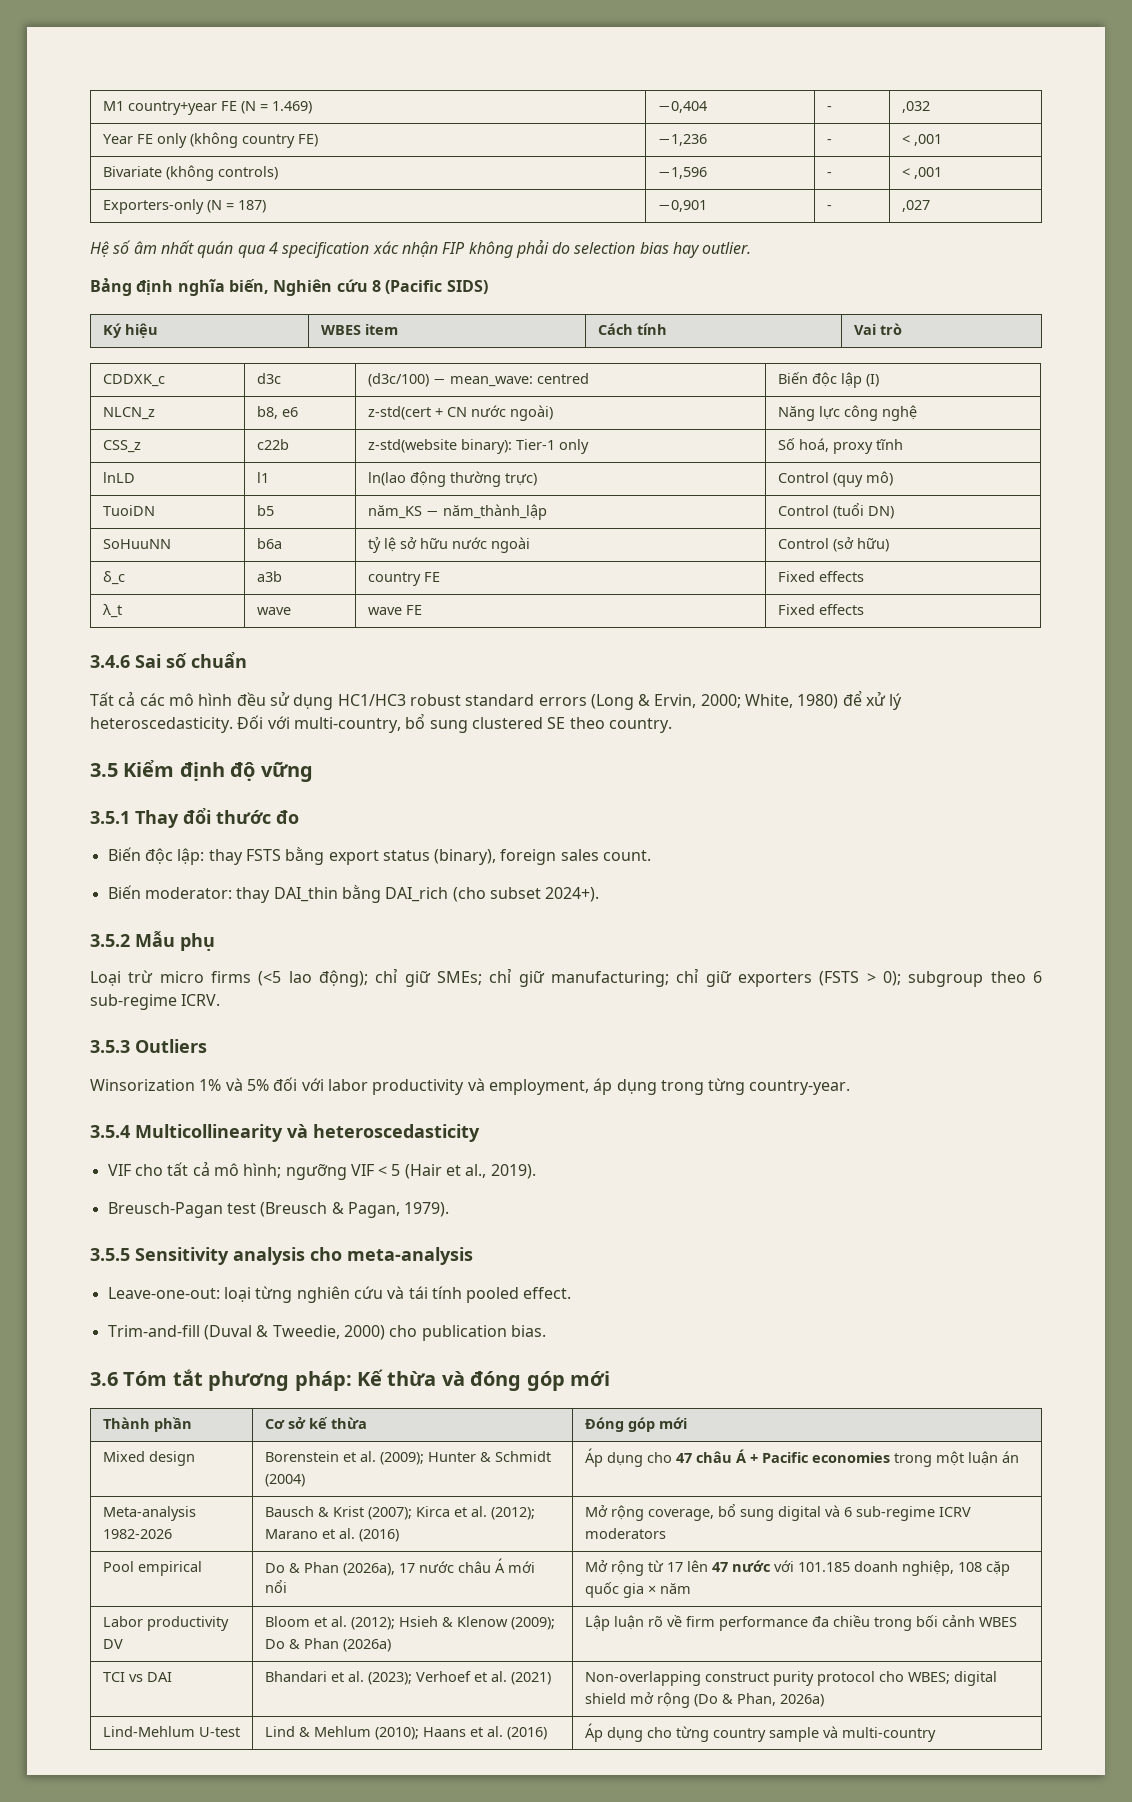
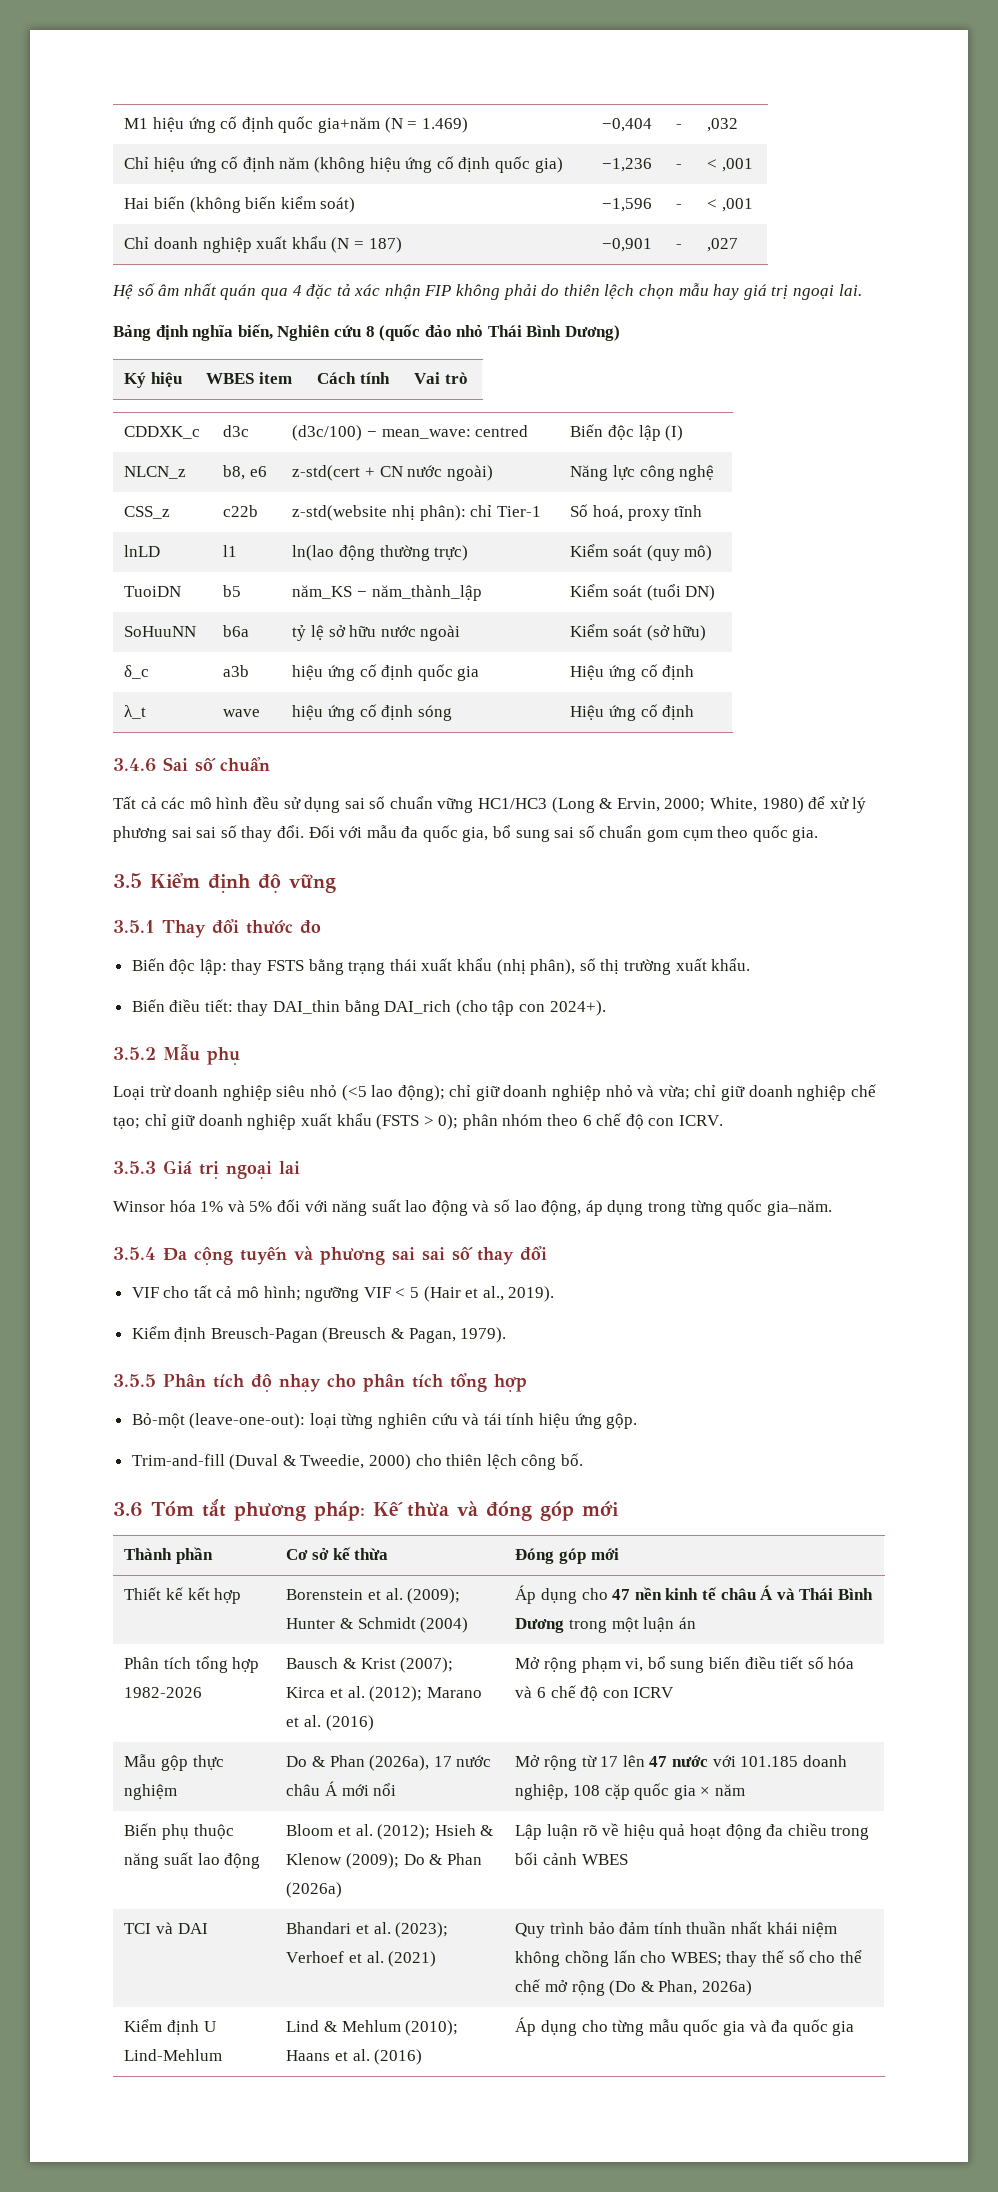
[127,101,237,115] country+year FE -> [153,116,380,133] hiệu ứng cố định quốc gia+năm
[102,132,318,148] [657,134,707,146] [826,139,832,144] [901,134,942,146] [102,165,278,181] Year FE only (không country FE) | −1,236 | - | < ,001 // Bivariate (không controls) -> [124,156,563,173] [602,158,653,172] [676,164,683,169] [707,158,754,172] [124,196,356,213] Chỉ hiệu ứng cố định năm (không hiệu ứng cố định quốc gia) | −1,236 | - | < ,001 // Hai biến (không biến kiểm soát)
[102,199,204,214] Exporters-only -> [124,236,327,253] Chỉ doanh nghiệp xuất khẩu
[282,242,370,258] specification -> [306,284,351,299] đặc tả
[574,242,752,258] selection bias hay outlier. -> [563,283,862,300] thiên lệch chọn mẫu hay giá trị ngoại lai.
[385,280,488,294] (Pacific SIDS) -> [379,324,621,341] (quốc đảo nhỏ Thái Bình Dương)
[460,439,512,454] binary): -> [392,505,493,521] nhị phân): chỉ
[558,439,589,454] only -> (541, 511) none
[777,472,829,483] Control -> [570,544,643,557] Kiểm soát
[777,505,829,516] Control -> [570,584,643,597] Kiểm soát
[777,538,829,549] Control -> [570,624,643,637] Kiểm soát
[367,572,440,586] [777,571,864,582] [101,604,122,618] [256,607,291,615] [367,605,422,615] [777,604,864,615] country FE | Fixed effects // λ_t | wave | wave FE | Fixed effects -> [292,664,480,681] [570,664,695,681] [124,705,147,719] [223,709,261,717] [292,704,452,721] [570,704,695,721] hiệu ứng cố định quốc gia | Hiệu ứng cố định // λ_t | wave | hiệu ứng cố định sóng | Hiệu ứng cố định
[337,694,587,706] HC1/HC3 robust standard errors -> [344,796,548,813] sai số chuẩn vững HC1/HC3
[90,713,672,733] heteroscedasticity. Đối với multi-country, bổ sung clustered SE theo country. -> [113,825,819,842] phương sai sai số thay đổi. Đối với mẫu đa quốc gia, bổ sung sai số chuẩn gom cụm theo quốc gia.
[328,849,652,865] [107,885,232,899] export status (binary), foreign sales count. // Biến moderator: -> [348,958,751,975] [131,999,233,1012] trạng thái xuất khẩu (nhị phân), số thị trường xuất khẩu. // Biến điều tiết:
[489,887,541,899] subset -> [492,1000,546,1016] tập con
[159,971,251,983] micro firms -> [174,1085,337,1101] doanh nghiệp siêu nhỏ
[436,968,1043,987] [90,994,221,1010] [90,1039,207,1053] [90,1079,195,1091] SMEs; chỉ giữ manufacturing; chỉ giữ exporters (FSTS > 0); subgroup theo 6 sub-regime ICRV. // 3.5.3 Outliers // Winsorization -> [503,1084,876,1101] [113,1113,724,1130] [113,1160,300,1179] [113,1200,196,1212] doanh nghiệp nhỏ và vừa; chỉ giữ doanh nghiệp chế tạo; chỉ giữ doanh nghiệp xuất khẩu (FSTS > 0); phân nhóm theo 6 chế độ con ICRV. // 3.5.3 Giá trị ngoại lai // Winsor hóa
[327,1078,589,1095] labor productivity và employment, -> [332,1199,582,1216] năng suất lao động và số lao động,
[749,1080,851,1095] country-year. -> [727,1199,832,1216] quốc gia–năm.
[135,1124,480,1142] Multicollinearity và heteroscedasticity -> [163,1246,547,1265] Đa cộng tuyến và phương sai sai số thay đổi
[107,1202,256,1218] Breusch-Pagan test -> [131,1326,318,1343] Kiểm định Breusch-Pagan
[135,1247,473,1265] [107,1287,220,1299] Sensitivity analysis cho meta-analysis // Leave-one-out: -> [163,1373,527,1392] [131,1413,306,1429] Phân tích độ nhạy cho phân tích tổng hợp // Bỏ-một (leave-one-out):
[466,1287,572,1303] pooled effect. -> [539,1413,638,1429] hiệu ứng gộp.
[421,1325,546,1341] publication bias. -> [446,1453,584,1470] thiên lệch công bố.
[102,1451,195,1466] Mixed design -> [124,1587,242,1604] Thiết kế kết hợp
[695,1449,890,1463] châu Á + Pacific economies -> [634,1585,873,1600] [515,1618,565,1633] nền kinh tế châu Á và Thái Bình Dương
[102,1506,196,1521] Meta-analysis -> [124,1656,260,1673] Phân tích tổng hợp
[647,1504,971,1521] [584,1528,666,1539] [102,1561,202,1576] coverage, bổ sung digital và 6 sub-regime ICRV moderators // Pool empirical -> [581,1656,855,1673] [515,1685,675,1701] [124,1754,224,1771] [124,1784,178,1800] phạm vi, bổ sung biến điều tiết số hóa và 6 chế độ con ICRV // Mẫu gộp thực nghiệm
[102,1616,229,1631] [102,1639,123,1649] Labor productivity DV -> [124,1823,234,1840] [124,1852,261,1869] Biến phụ thuộc năng suất lao động
[685,1616,808,1631] firm performance -> [623,1824,762,1840] hiệu quả hoạt động
[128,1674,143,1682] vs -> [156,1922,174,1934] và
[584,1671,997,1686] [584,1693,626,1704] Non-overlapping construct purity protocol cho WBES; digital shield -> [515,1921,838,1938] [515,1950,862,1967] [515,1979,541,1992] Quy trình bảo đảm tính thuần nhất khái niệm không chồng lấn cho WBES; thay thế số cho thể chế
(824, 1700) none -> [124,2019,216,2035] Kiểm định U
[198,1727,240,1737] U-test -> (223, 2055) none
[712,1726,936,1742] country sample và multi-country -> [648,2019,855,2036] mẫu quốc gia và đa quốc gia

